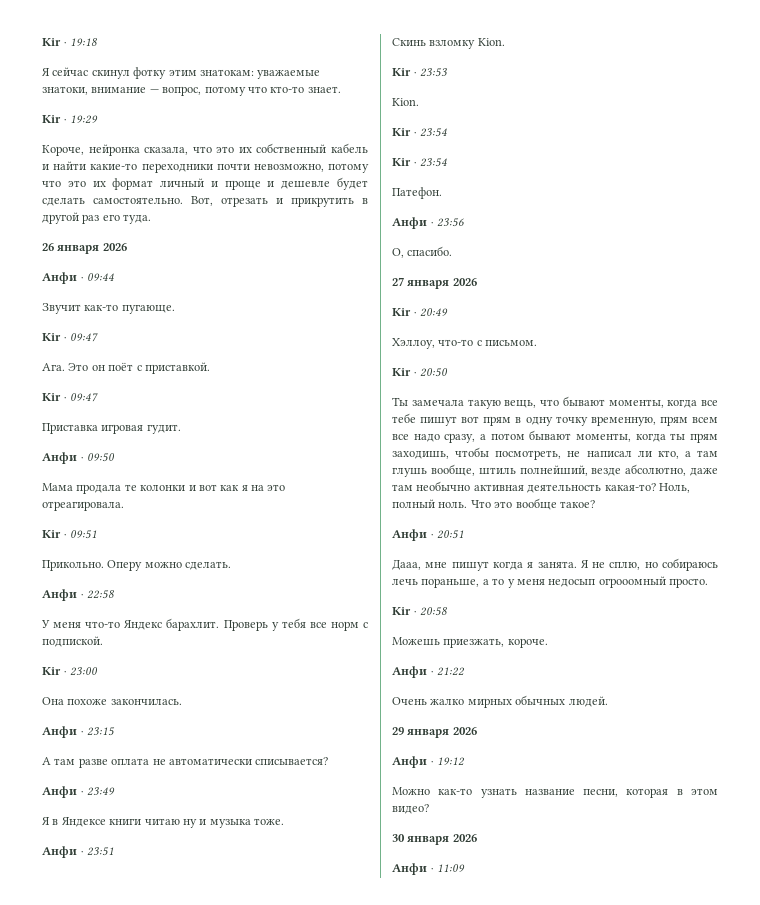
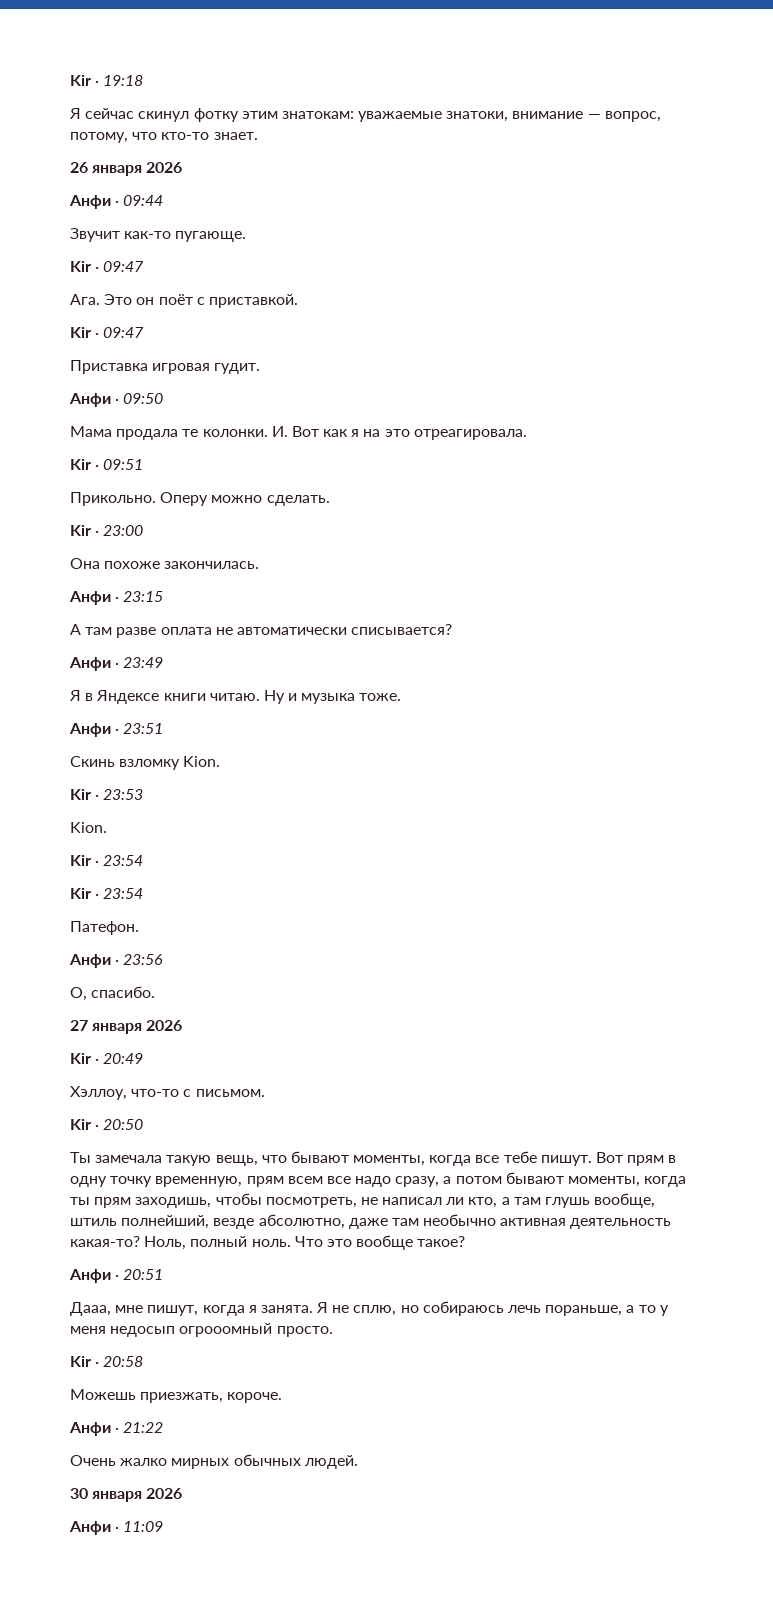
[204,86,246,96] потому -> [70,132,128,143] потому,
[42,115,98,124] [42,143,368,156] [42,161,369,173] [42,177,368,190] [42,196,368,207] [42,212,152,224] // Kir · 19:29 // Короче, нейронка сказала, что это их собственный кабель и найти какие-то переходники почти невозможно, потому что это их формат личный и проще и дешевле будет сделать самостоятельно. Вот, отрезать и прикрутить в другой раз его туда. -> (258, 136) none
[140,484,217,491] колонки и вот -> [202,426,319,437] колонки. И. Вот
[42,589,115,601] [41,618,368,631] [42,636,103,647] // Анфи · 22:58 // У меня что-то Яндекс барахлит. Проверь у тебя все норм с подпиской. -> (330, 500) none
[144,818,197,828] читаю ну -> [209,690,285,704] читаю. Ну
[420,416,480,426] пишут вот -> [540,1152,624,1166] пишут. Вот
[451,561,489,571] пишут -> [147,1305,199,1316] пишут,
[392,727,477,738] [392,756,465,768] [392,787,718,798] [392,804,429,814] // 29 января 2026 // Анфи · 19:12 // Можно как-то узнать название песни, которая в этом видео? -> (358, 1462) none

